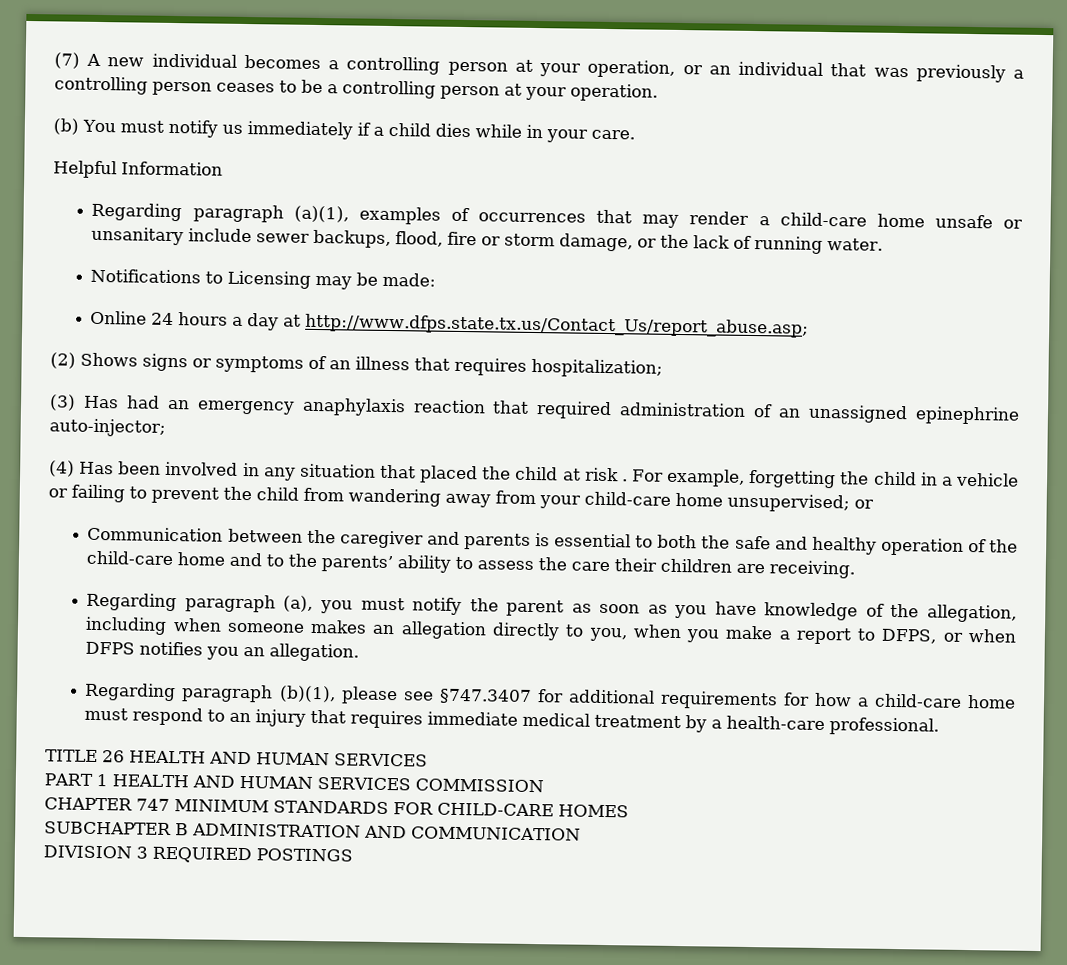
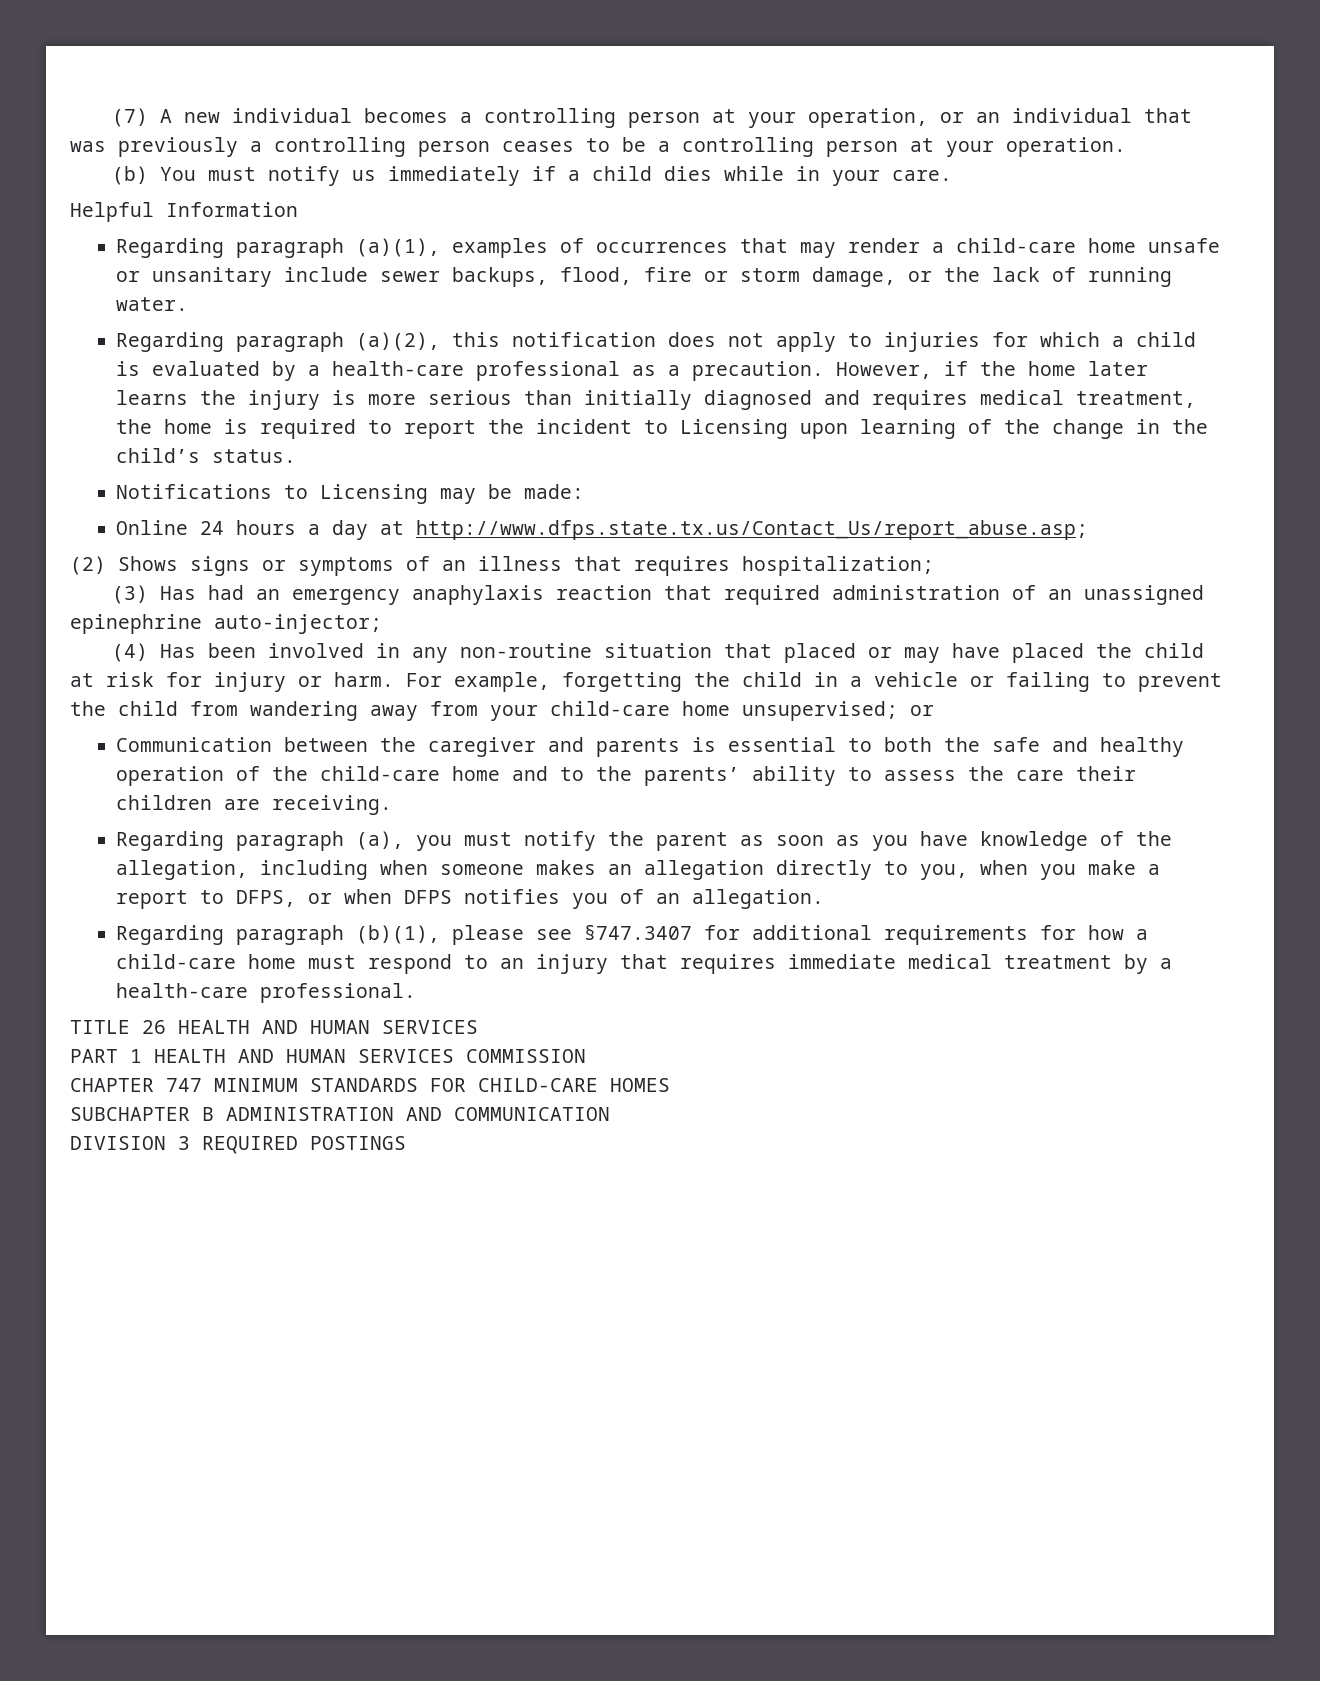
(884, 244) none -> [115,332,1196,352] [115,361,1148,381] [115,390,1196,410] [115,419,1208,439] [115,448,296,463] // Regarding paragraph (a)(2), this notification does not apply to injuries for which a child is evaluated by a health-care professional as a precaution. However, if the home later learns the injury is more serious than initially diagnosed and requires medical treatment, the home is required to report the incident to Licensing upon learning of the change in the child’s status.
(296, 474) none -> [459,643,592,658] non-routine
[482,466,628,482] the child at risk . -> [867,643,1204,663] [70,672,394,692] or may have placed the child at risk for injury or harm.
(240, 653) none -> [619,889,644,904] of

